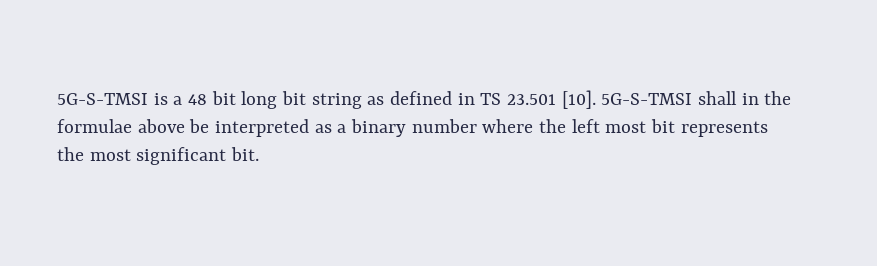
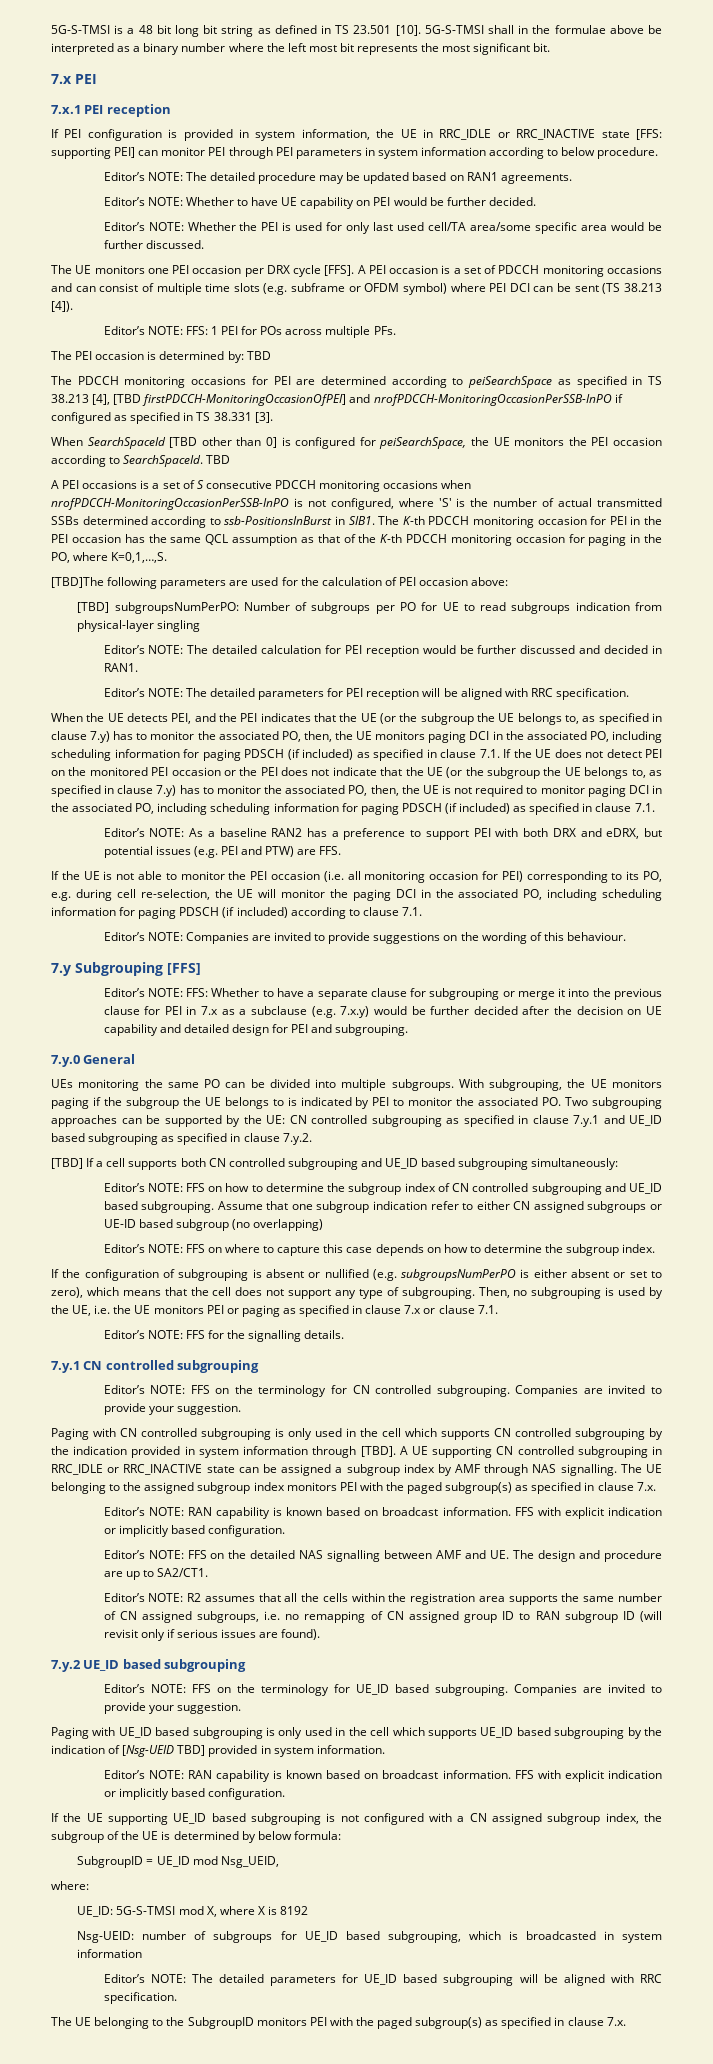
(260, 154) none -> [51,74,97,84] [51,104,171,117] [51,129,662,141] [51,147,659,159] [103,172,572,184] [103,197,536,209] [103,222,662,234] [103,240,204,249] [51,265,662,277] [51,283,663,295] [51,301,73,312] [103,326,396,338] [51,351,271,363] [51,376,662,388] [51,394,623,406] [51,412,273,424] [51,437,663,449] [51,455,231,467] [51,480,472,492] [51,498,663,510] [51,516,663,528] [51,534,662,546] [51,552,168,563] [51,577,509,589] [77,602,663,614] [77,620,201,632] [103,645,663,657] [103,663,138,672] [103,688,629,700] [51,713,662,725] [51,731,662,743] [51,749,662,761] [51,767,663,779] [51,785,662,797] [51,803,655,815] [103,828,663,840] [103,846,342,858] [51,871,662,883] [51,889,662,901] [51,907,422,919] [103,932,626,944] [51,962,201,976] [103,988,662,1000] [103,1006,662,1018] [103,1024,409,1036] [51,1054,136,1067] [51,1079,662,1091] [51,1097,663,1109] [51,1115,662,1127] [51,1133,312,1145] [51,1158,619,1170] [103,1183,663,1195] [103,1201,663,1213] [103,1219,323,1231] [103,1244,656,1256] [51,1269,662,1281] [51,1287,664,1299] [51,1305,498,1317] [103,1330,345,1342] [51,1360,260,1373] [103,1385,663,1397] [103,1403,241,1415] [51,1428,663,1440] [51,1446,662,1458] [51,1464,662,1476] [51,1482,656,1494] [103,1507,663,1519] [103,1525,285,1537] [103,1550,662,1562] [103,1568,208,1580] [103,1593,662,1605] [103,1611,662,1623] [103,1629,321,1641] [51,1659,247,1672] [103,1684,663,1696] [103,1702,241,1714] [51,1727,663,1739] [51,1745,385,1757] [103,1770,663,1782] [103,1788,285,1800] [51,1813,662,1825] [51,1831,341,1843] [77,1856,279,1868] [51,1881,89,1890] [77,1906,309,1917] [77,1931,662,1943] [77,1949,143,1958] [103,1974,663,1986] [103,1992,177,2004] [51,2017,626,2029] // 7.x PEI // 7.x.1 PEI reception // If PEI configuration is provided in system information, the UE in RRC_IDLE or RRC_INACTIVE state [FFS: supporting PEI] can monitor PEI through PEI parameters in system information according to below procedure. // Editor’s NOTE: The detailed procedure may be updated based on RAN1 agreements. // Editor’s NOTE: Whether to have UE capability on PEI would be further decided. // Editor’s NOTE: Whether the PEI is used for only last used cell/TA area/some specific area would be further discussed. // The UE monitors one PEI occasion per DRX cycle [FFS]. A PEI occasion is a set of PDCCH monitoring occasions and can consist of multiple time slots (e.g. subframe or OFDM symbol) where PEI DCI can be sent (TS 38.213 [4]). // Editor’s NOTE: FFS: 1 PEI for POs across multiple PFs. // The PEI occasion is determined by: TBD // The PDCCH monitoring occasions for PEI are determined according to peiSearchSpace as specified in TS 38.213 [4], [TBD firstPDCCH-MonitoringOccasionOfPEI] and nrofPDCCH-MonitoringOccasionPerSSB-InPO if configured as specified in TS 38.331 [3]. // When SearchSpaceId [TBD other than 0] is configured for peiSearchSpace, the UE monitors the PEI occasion according to SearchSpaceId. TBD // A PEI occasions is a set of S consecutive PDCCH monitoring occasions when nrofPDCCH-MonitoringOccasionPerSSB-InPO is not configured, where 'S' is the number of actual transmitted SSBs determined according to ssb-PositionsInBurst in SIB1. The K-th PDCCH monitoring occasion for PEI in the PEI occasion has the same QCL assumption as that of the K-th PDCCH monitoring occasion for paging in the PO, where K=0,1,…,S. // [TBD]The following parameters are used for the calculation of PEI occasion above: // [TBD] subgroupsNumPerPO: Number of subgroups per PO for UE to read subgroups indication from physical-layer singling // Editor’s NOTE: The detailed calculation for PEI reception would be further discussed and decided in RAN1. // Editor’s NOTE: The detailed parameters for PEI reception will be aligned with RRC specification. // When the UE detects PEI, and the PEI indicates that the UE (or the subgroup the UE belongs to, as specified in clause 7.y) has to monitor the associated PO, then, the UE monitors paging DCI in the associated PO, including scheduling information for paging PDSCH (if included) as specified in clause 7.1. If the UE does not detect PEI on the monitored PEI occasion or the PEI does not indicate that the UE (or the subgroup the UE belongs to, as specified in clause 7.y) has to monitor the associated PO, then, the UE is not required to monitor paging DCI in the associated PO, including scheduling information for paging PDSCH (if included) as specified in clause 7.1. // Editor’s NOTE: As a baseline RAN2 has a preference to support PEI with both DRX and eDRX, but potential issues (e.g. PEI and PTW) are FFS. // If the UE is not able to monitor the PEI occasion (i.e. all monitoring occasion for PEI) corresponding to its PO, e.g. during cell re-selection, the UE will monitor the paging DCI in the associated PO, including scheduling information for paging PDSCH (if included) according to clause 7.1. // Editor’s NOTE: Companies are invited to provide suggestions on the wording of this behaviour. // 7.y Subgrouping [FFS] // Editor’s NOTE: FFS: Whether to have a separate clause for subgrouping or merge it into the previous clause for PEI in 7.x as a subclause (e.g. 7.x.y) would be further decided after the decision on UE capability and detailed design for PEI and subgrouping. // 7.y.0 General // UEs monitoring the same PO can be divided into multiple subgroups. With subgrouping, the UE monitors paging if the subgroup the UE belongs to is indicated by PEI to monitor the associated PO. Two subgrouping approaches can be supported by the UE: CN controlled subgrouping as specified in clause 7.y.1 and UE_ID based subgrouping as specified in clause 7.y.2. // [TBD] If a cell supports both CN controlled subgrouping and UE_ID based subgrouping simultaneously: // Editor’s NOTE: FFS on how to determine the subgroup index of CN controlled subgrouping and UE_ID based subgrouping. Assume that one subgroup indication refer to either CN assigned subgroups or UE-ID based subgroup (no overlapping) // Editor’s NOTE: FFS on where to capture this case depends on how to determine the subgroup index. // If the configuration of subgrouping is absent or nullified (e.g. subgroupsNumPerPO is either absent or set to zero), which means that the cell does not support any type of subgrouping. Then, no subgrouping is used by the UE, i.e. the UE monitors PEI or paging as specified in clause 7.x or clause 7.1. // Editor’s NOTE: FFS for the signalling details. // 7.y.1 CN controlled subgrouping // Editor’s NOTE: FFS on the terminology for CN controlled subgrouping. Companies are invited to provide your suggestion. // Paging with CN controlled subgrouping is only used in the cell which supports CN controlled subgrouping by the indication provided in system information through [TBD]. A UE supporting CN controlled subgrouping in RRC_IDLE or RRC_INACTIVE state can be assigned a subgroup index by AMF through NAS signalling. The UE belonging to the assigned subgroup index monitors PEI with the paged subgroup(s) as specified in clause 7.x. // Editor’s NOTE: RAN capability is known based on broadcast information. FFS with explicit indication or implicitly based configuration. // Editor’s NOTE: FFS on the detailed NAS signalling between AMF and UE. The design and procedure are up to SA2/CT1. // Editor’s NOTE: R2 assumes that all the cells within the registration area supports the same number of CN assigned subgroups, i.e. no remapping of CN assigned group ID to RAN subgroup ID (will revisit only if serious issues are found). // 7.y.2 UE_ID based subgrouping // Editor’s NOTE: FFS on the terminology for UE_ID based subgrouping. Companies are invited to provide your suggestion. // Paging with UE_ID based subgrouping is only used in the cell which supports UE_ID based subgrouping by the indication of [Nsg-UEID TBD] provided in system information. // Editor’s NOTE: RAN capability is known based on broadcast information. FFS with explicit indication or implicitly based configuration. // If the UE supporting UE_ID based subgrouping is not configured with a CN assigned subgroup index, the subgroup of the UE is determined by below formula: // SubgroupID = UE_ID mod Nsg_UEID, // where: // UE_ID: 5G-S-TMSI mod X, where X is 8192 // Nsg-UEID: number of subgroups for UE_ID based subgrouping, which is broadcasted in system information // Editor’s NOTE: The detailed parameters for UE_ID based subgrouping will be aligned with RRC specification. // The UE belonging to the SubgroupID monitors PEI with the paged subgroup(s) as specified in clause 7.x.

